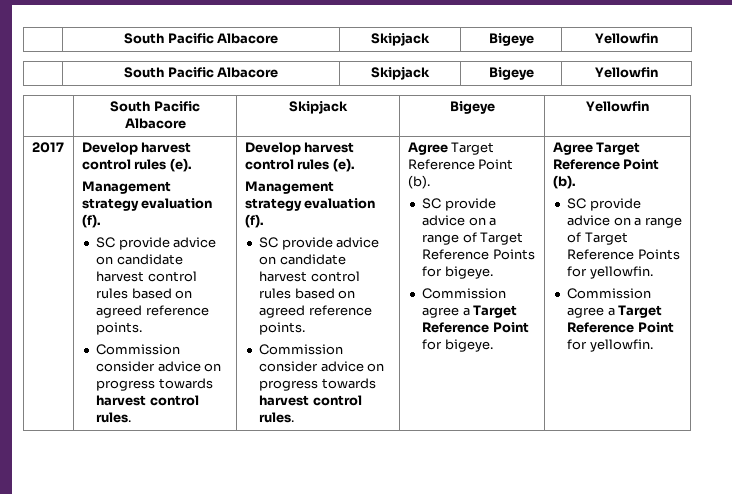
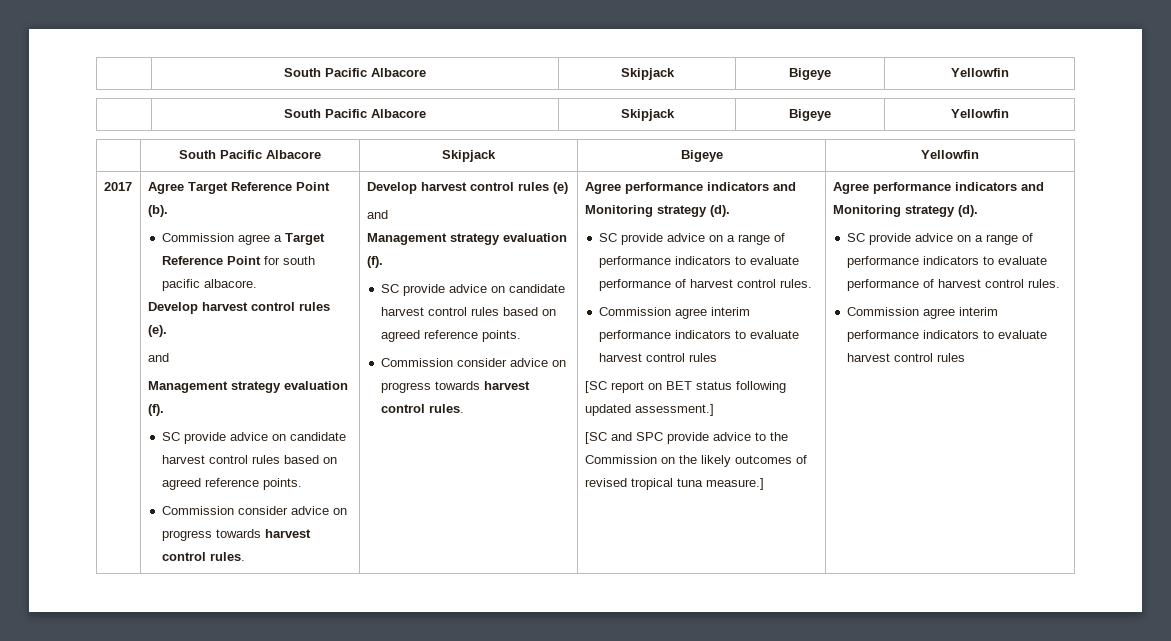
[81,142,192,155] [81,158,192,172] Develop harvest control rules (e). -> [147,182,330,194] [147,205,168,217] [161,233,325,245] [161,256,315,265] [161,279,257,291] [147,302,330,314] [147,325,167,337] [147,353,169,362] Agree Target Reference Point (b). // Commission agree a Target Reference Point for south pacific albacore. // Develop harvest control rules (e). // and
[332,158,355,172] (e). -> [552,182,568,194] [366,210,388,219] (e) // and
[451,142,495,155] [407,159,514,170] [407,175,430,189] [422,198,496,211] [422,215,497,226] [422,232,524,245] [422,249,535,260] [422,266,493,279] [422,288,507,299] [422,305,518,318] [422,322,529,333] [422,339,493,352] [552,142,641,155] [552,159,660,170] [552,175,576,189] [567,198,641,211] [567,215,682,228] [567,232,628,245] [567,249,680,260] [567,266,653,279] [567,288,652,299] [567,305,663,318] [567,322,674,333] [567,339,653,352] Target Reference Point (b). // SC provide advice on a range of Target Reference Points for bigeye. // Commission agree a Target Reference Point for bigeye. | Agree Target Reference Point (b). // SC provide advice on a range of Target Reference Points for yellowfin. // Commission agree a Target Reference Point for yellowfin. -> [624,182,796,194] [584,205,730,217] [598,233,785,245] [598,256,799,268] [598,279,812,291] [598,307,750,319] [598,330,799,342] [598,353,717,362] [584,381,786,393] [584,404,714,416] [584,432,788,444] [584,455,807,467] [584,478,764,490] [832,182,1044,194] [832,205,978,217] [846,233,1033,245] [846,256,1047,268] [846,279,1060,291] [846,307,998,319] [846,330,1047,342] [846,353,965,362] performance indicators and Monitoring strategy (d). // SC provide advice on a range of performance indicators to evaluate performance of harvest control rules. // Commission agree interim performance indicators to evaluate harvest control rules // [SC report on BET status following updated assessment.] // [SC and SPC provide advice to the Commission on the likely outcomes of revised tropical tuna measure.] | Agree performance indicators and Monitoring strategy (d). // SC provide advice on a range of performance indicators to evaluate performance of harvest control rules. // Commission agree interim performance indicators to evaluate harvest control rules

